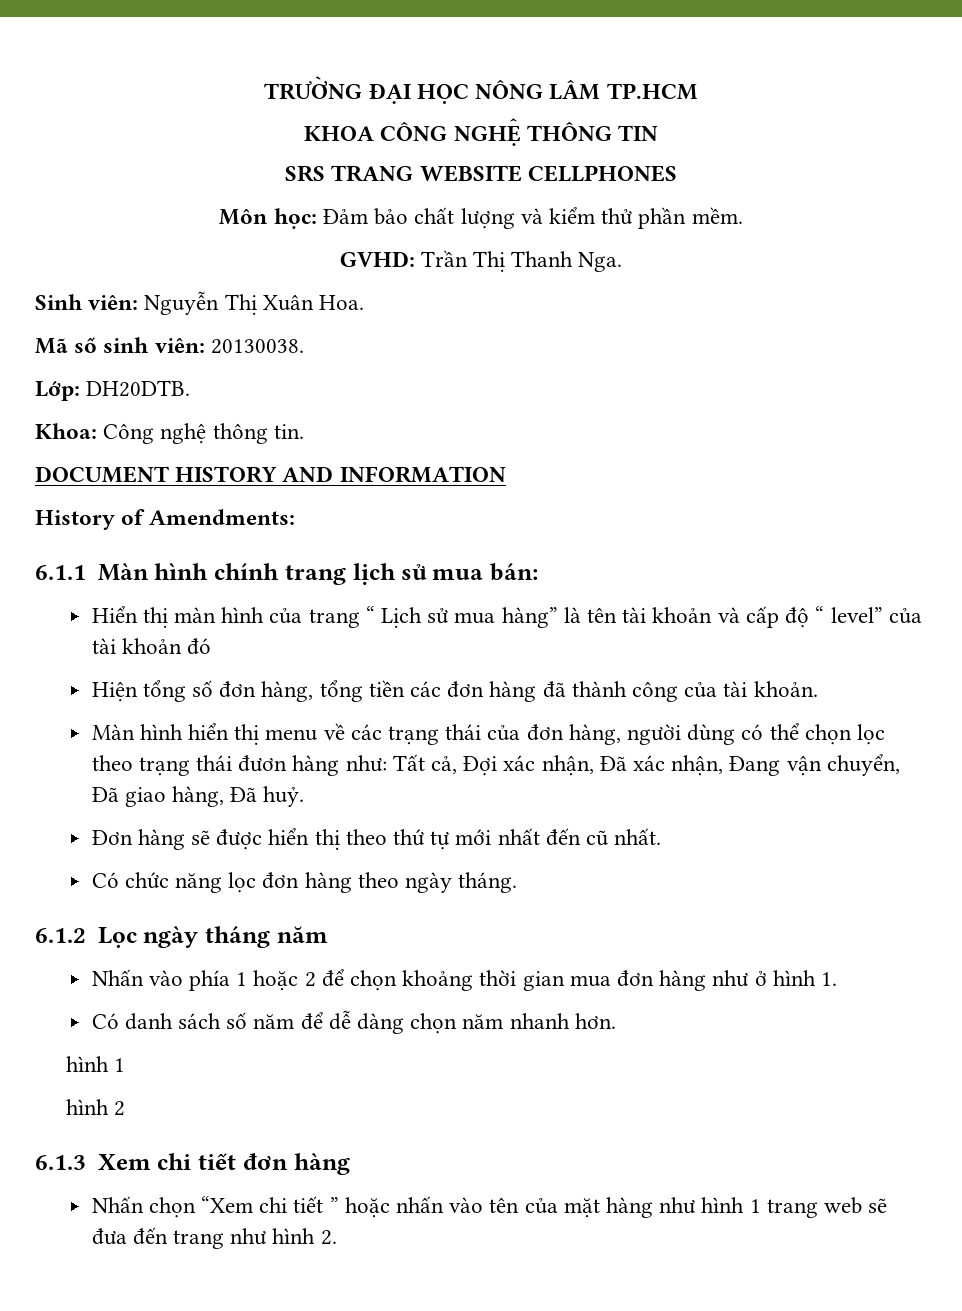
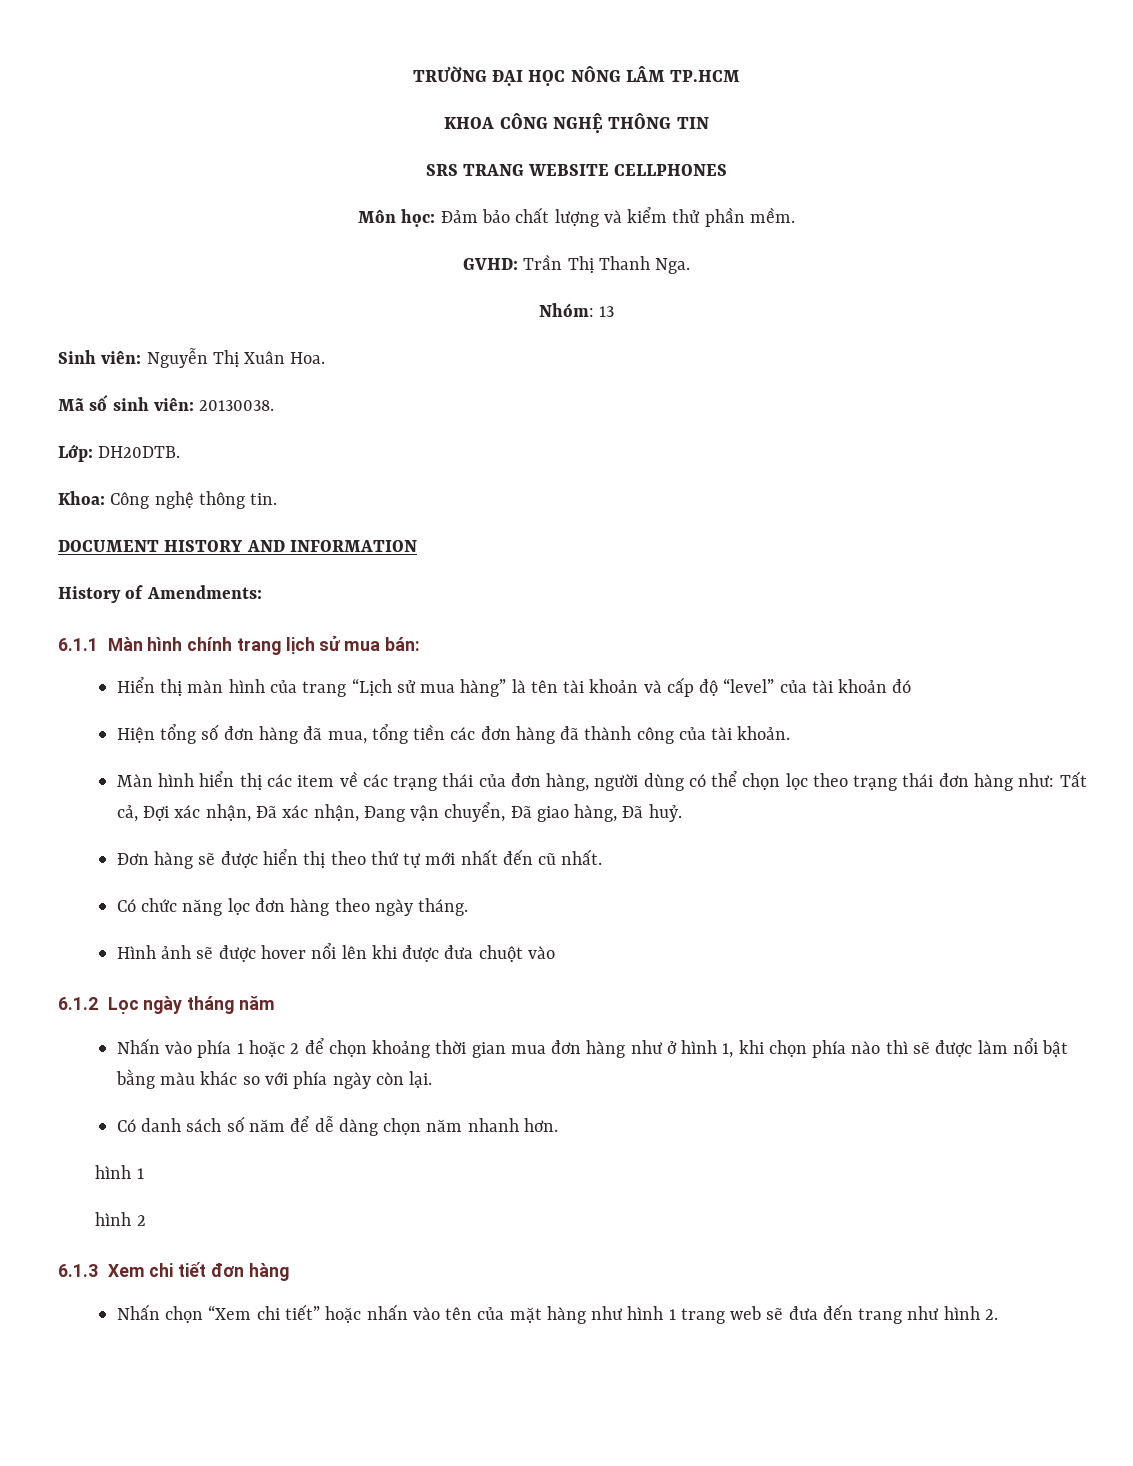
(623, 262) none -> [538,303,615,317] // Nhóm: 13
[365,606,422,628] “ Lịch -> [351,678,392,696] “Lịch
[815,606,883,623] “ level” -> [723,678,775,693] “level”
[261,681,314,702] hàng, -> [258,726,367,744] hàng đã mua,
[265,729,318,741] menu -> [266,774,335,787] các item
[238,755,288,772] đươn -> [938,773,969,787] đơn
(518, 882) none -> [116,943,555,962] // Hình ảnh sẽ được hover nổi lên khi được đưa chuột vào
[821,972,838,986] 1. -> [722,1038,1069,1058] [115,1069,433,1089] 1, khi chọn phía nào thì sẽ được làm nổi bật bằng màu khác so với phía ngày còn lại.
[293,1196,339,1213] tiết ” -> [284,1304,320,1320] tiết”

